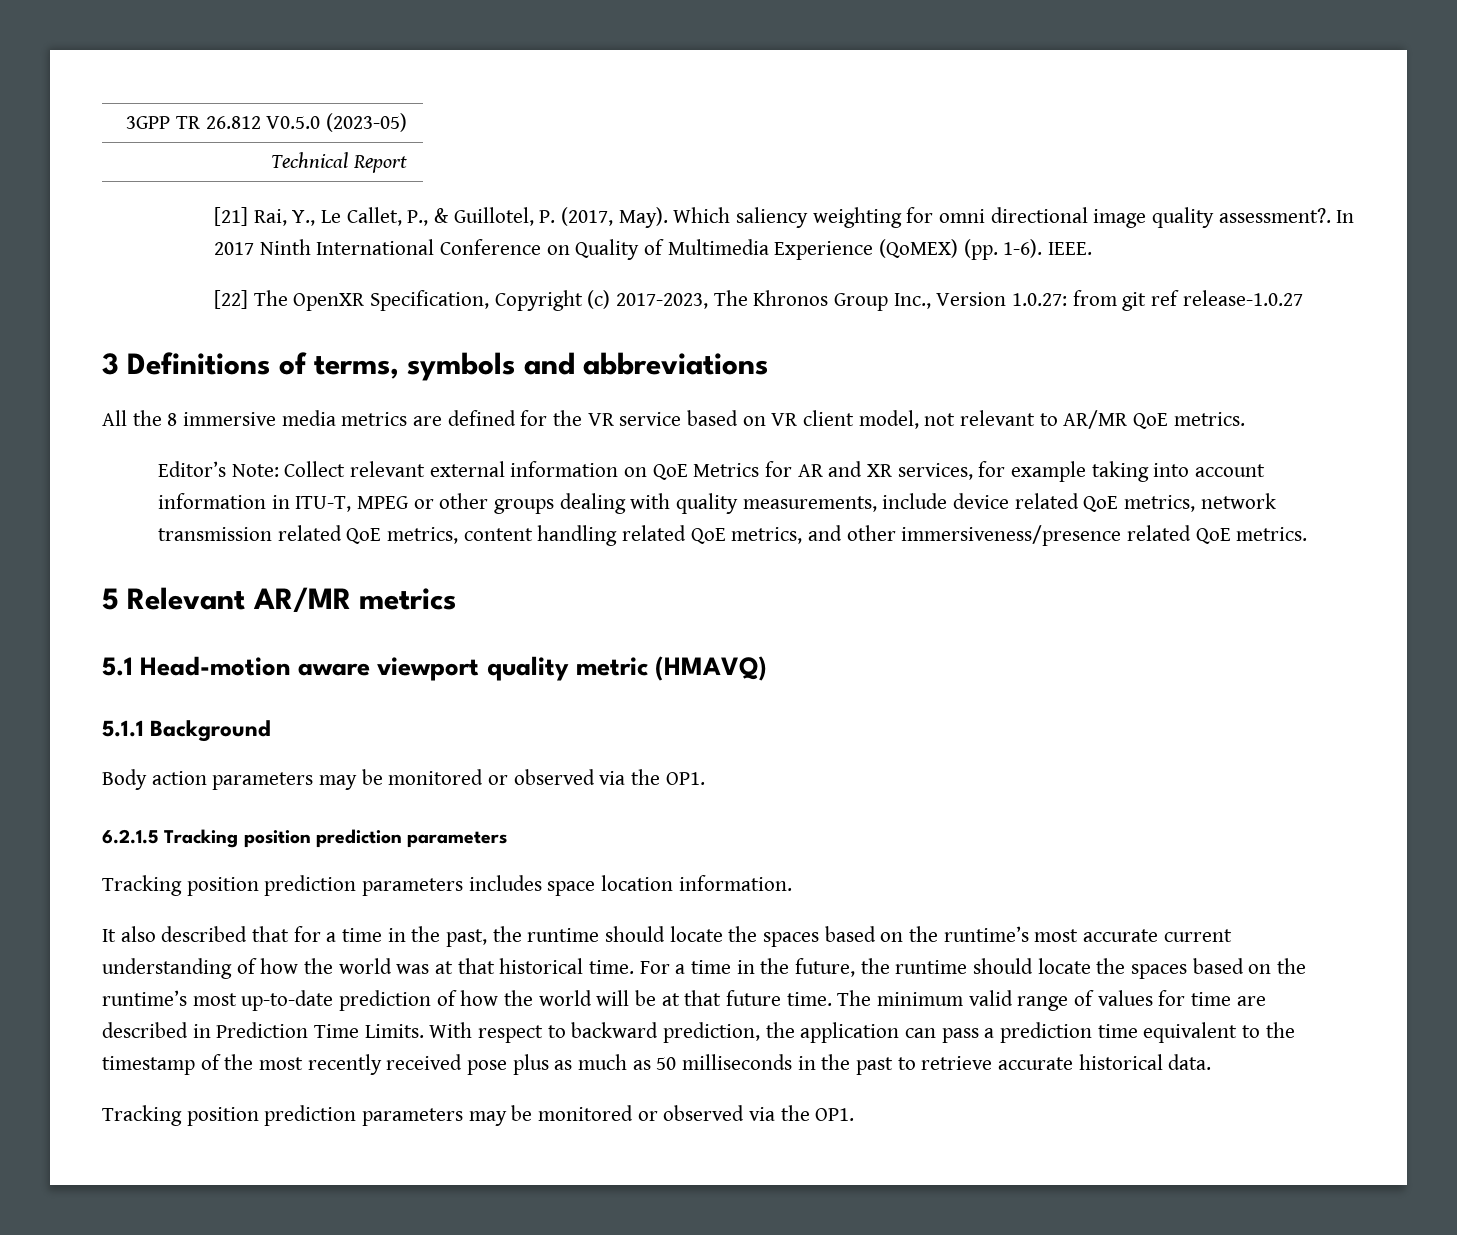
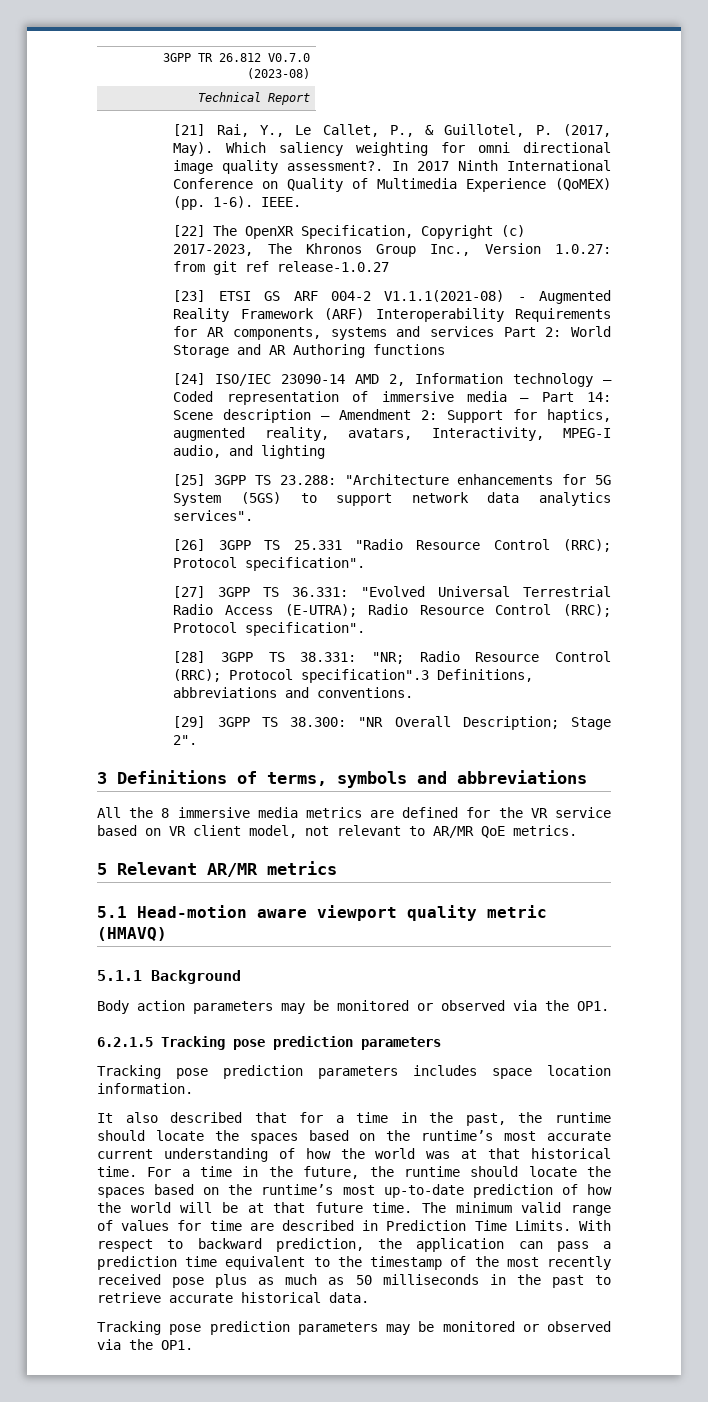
[266,113,407,132] V0.5.0 (2023-05) -> [268,53,311,62] [247,68,311,79] V0.7.0 (2023-08)
(1303, 298) none -> [173,290,611,304] [173,308,611,322] [173,326,612,340] [173,344,446,358] [173,373,612,387] [173,391,611,405] [173,409,611,423] [173,427,611,441] [173,445,326,459] [173,474,611,486] [173,492,611,506] [173,510,254,521] [173,539,611,552] [173,557,366,571] [173,586,611,598] [173,604,611,617] [173,622,366,636] [173,651,611,664] [173,669,534,683] [173,687,414,698] [173,716,611,730] [173,735,198,745] // [23] ETSI GS ARF 004-2 V1.1.1(2021-08) - Augmented Reality Framework (ARF) Interoperability Requirements for AR components, systems and services Part 2: World Storage and AR Authoring functions // [24] ISO/IEC 23090-14 AMD 2, Information technology — Coded representation of immersive media — Part 14: Scene description — Amendment 2: Support for haptics, augmented reality, avatars, Interactivity, MPEG-I audio, and lighting // [25] 3GPP TS 23.288: "Architecture enhancements for 5G System (5GS) to support network data analytics services". // [26] 3GPP TS 25.331 "Radio Resource Control (RRC); Protocol specification". // [27] 3GPP TS 36.331: "Evolved Universal Terrestrial Radio Access (E-UTRA); Radio Resource Control (RRC); Protocol specification". // [28] 3GPP TS 38.331: "NR; Radio Resource Control (RRC); Protocol specification".3 Definitions, abbreviations and conventions. // [29] 3GPP TS 38.300: "NR Overall Description; Stage 2".
[157,461,1266,482] [157,493,1276,514] [157,525,1308,546] // Editor’s Note: Collect relevant external information on QoE Metrics for AR and XR services, for example taking into account information in ITU-T, MPEG or other groups dealing with quality measurements, include device related QoE metrics, network transmission related QoE metrics, content handling related QoE metrics, and other immersiveness/presence related QoE metrics. -> (577, 830) none
[243,830,311,848] position -> [233,1039,265,1050] pose
[186,877,259,896] position -> [176,1068,208,1079] pose
[186,1107,259,1126] position -> [169,1324,202,1335] pose

